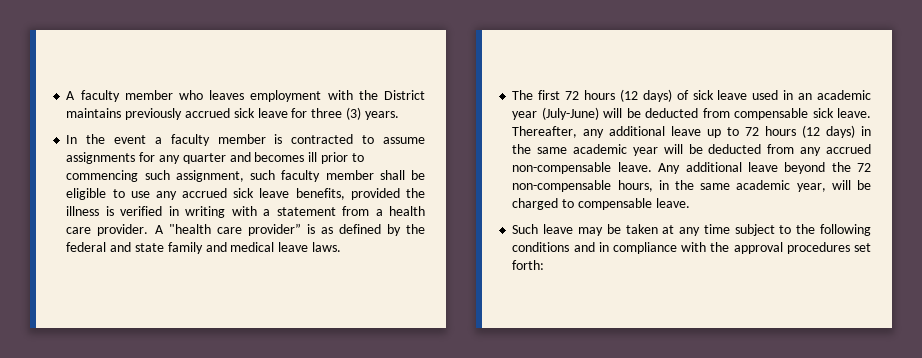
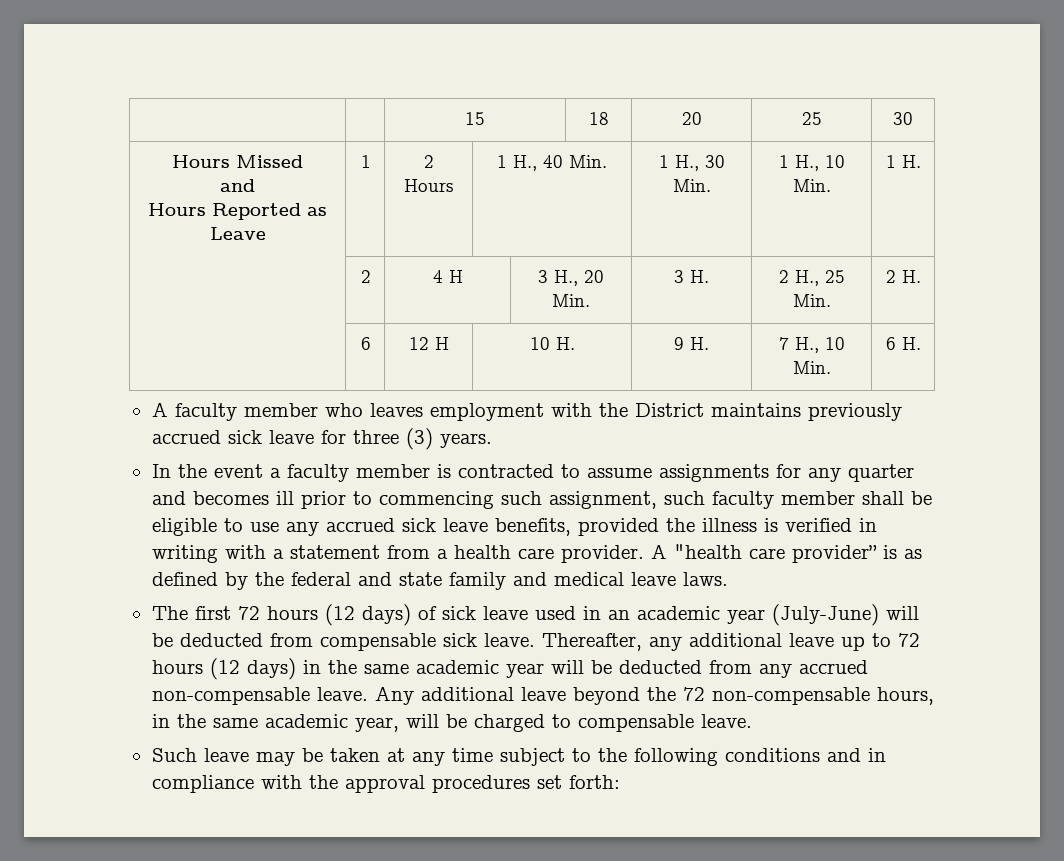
(66, 95) none -> [465,112,485,125] [588,112,609,125] [681,112,702,125] [801,112,822,125] [893,112,913,125] [172,155,303,168] [220,179,255,192] [148,203,327,220] [209,227,266,240] [361,155,372,168] [423,155,434,168] [404,179,453,192] [497,155,607,171] [658,155,725,171] [672,179,711,192] [778,155,845,171] [792,179,831,192] [885,155,921,168] [361,270,372,283] [432,270,463,283] [538,270,604,286] [552,294,590,307] [674,270,709,283] [778,270,845,286] [792,294,831,307] [885,270,921,283] [361,337,372,350] [408,337,449,350] [529,337,575,350] [674,337,709,350] [778,337,845,353] [792,361,831,374] [885,337,921,350] | | 15 | 18 | 20 | 25 | 30 // Hours Missed // and // Hours Reported as Leave | 1 | 2 Hours | 1 H., 40 Min. | 1 H., 30 Min. | 1 H., 10 Min. | 1 H. // | 2 | 4 H | 3 H., 20 Min. | 3 H. | 2 H., 25 Min. | 2 H. // | 6 | 12 H | 10 H. | 9 H. | 7 H., 10 Min. | 6 H. //

